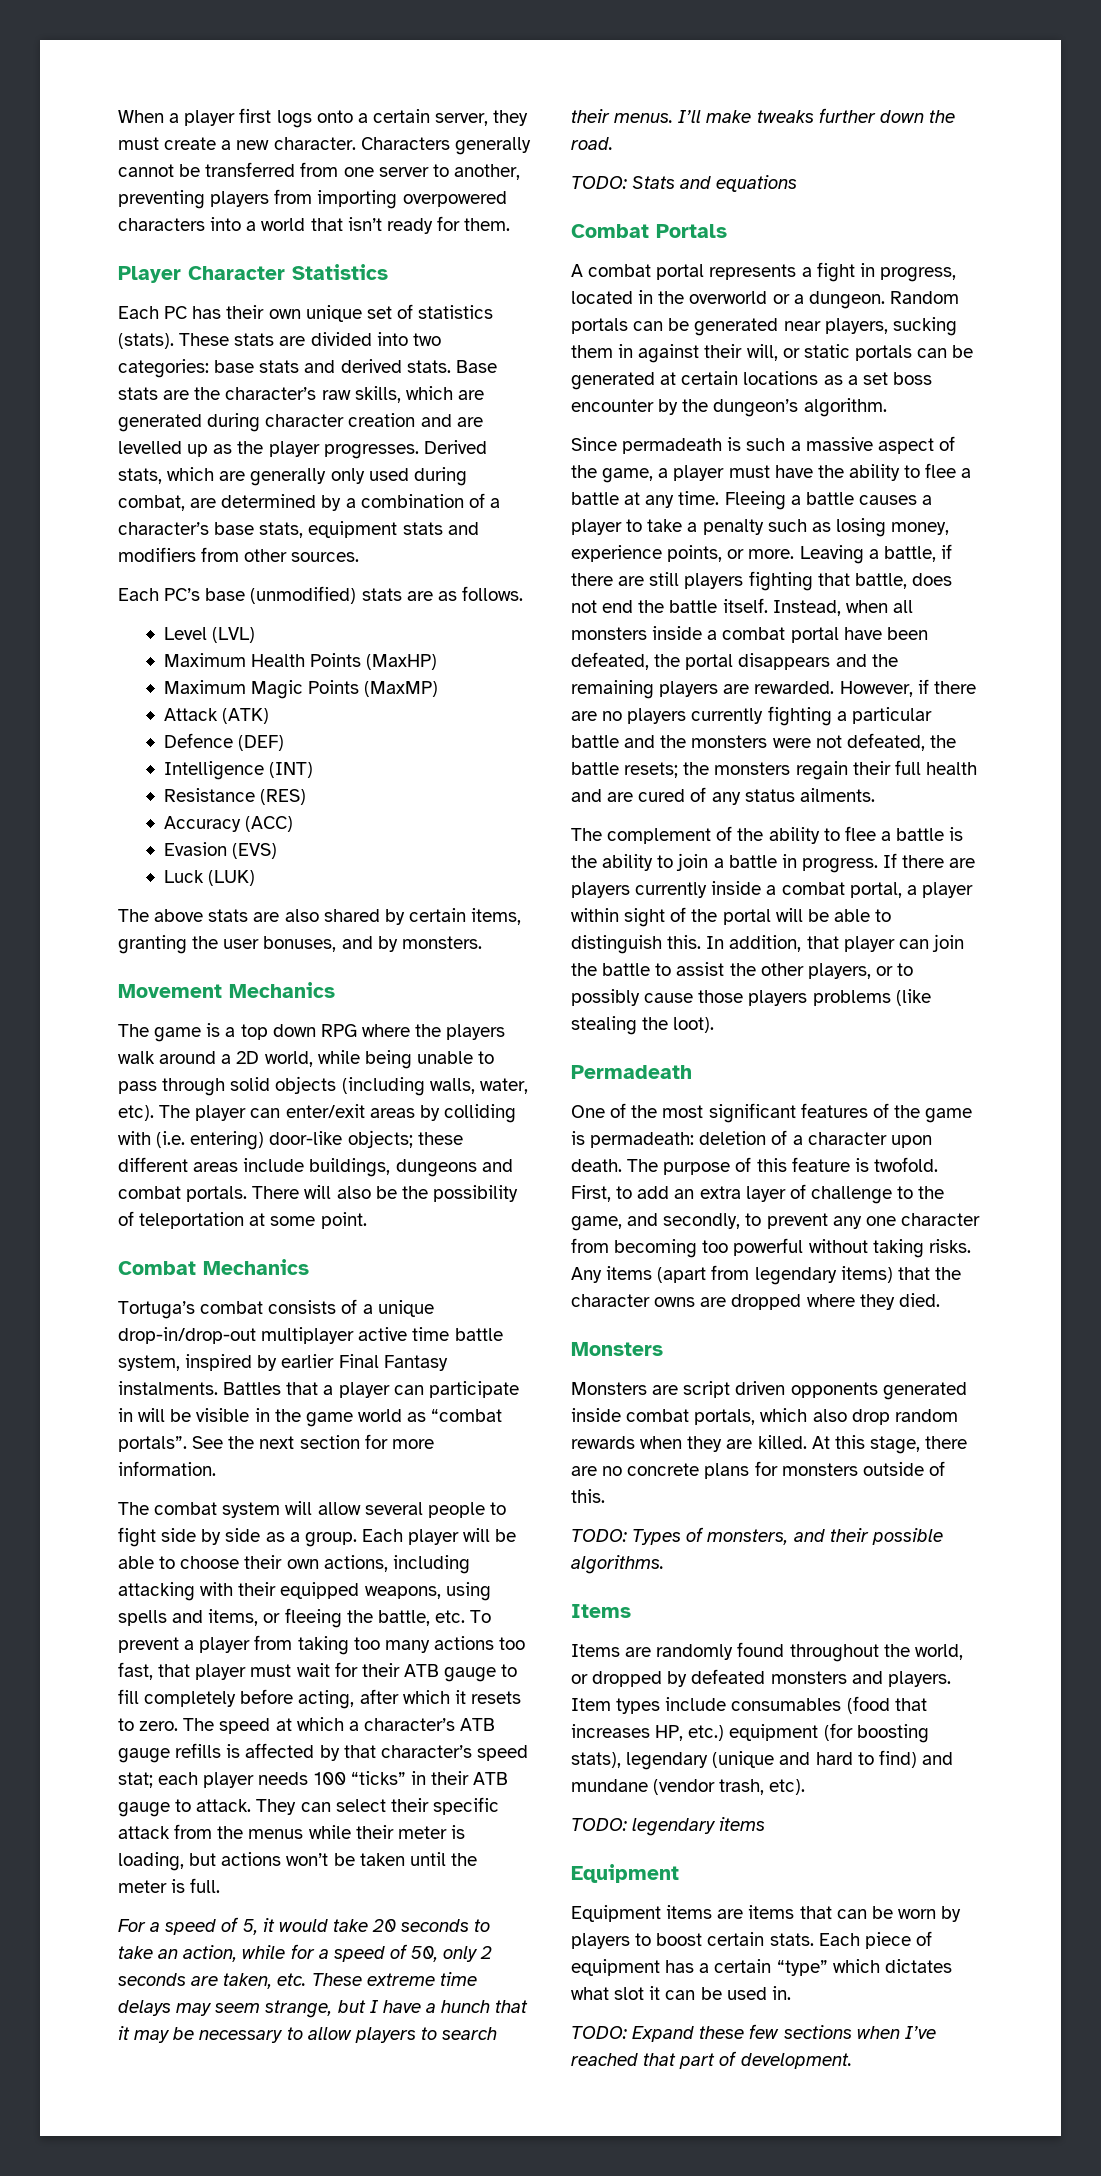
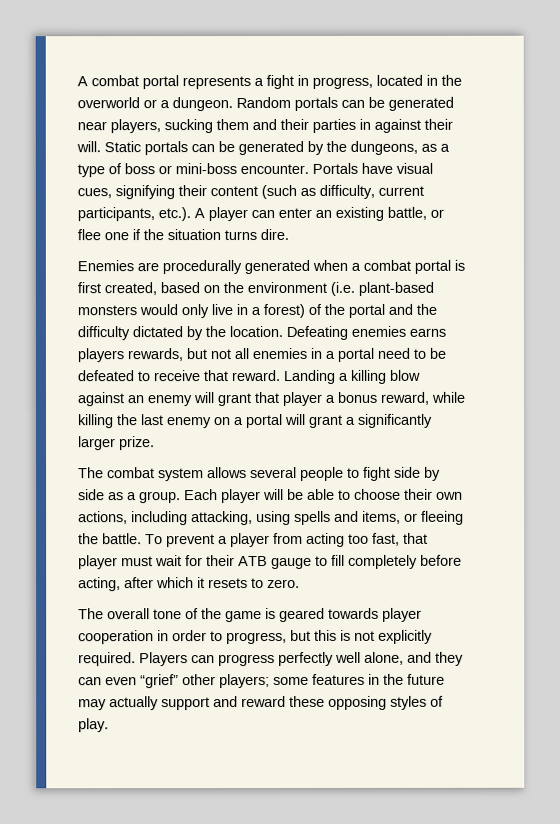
[118,108,529,128] [118,137,531,155] [118,162,520,180] [118,189,507,209] [118,216,511,234] [118,264,388,283] [118,304,494,322] [118,332,441,349] [118,359,497,378] [118,386,484,403] [118,413,483,432] [118,440,487,459] [118,467,467,486] [118,493,500,511] [118,521,479,538] [118,547,360,562] [118,586,523,604] [164,627,256,643] [164,653,438,670] [164,680,439,699] [164,708,270,724] [164,733,285,751] [164,761,314,780] [164,788,307,805] [164,816,294,832] [164,842,278,859] [164,870,256,886] [118,908,522,925] [118,935,482,954] [118,982,335,998] [118,1023,506,1042] [118,1050,495,1069] [118,1076,528,1096] [118,1104,516,1123] [118,1130,463,1150] [118,1157,513,1177] [118,1185,518,1202] [118,1211,367,1229] [118,1259,309,1275] [118,1299,434,1319] [118,1327,503,1344] [118,1354,448,1371] [118,1381,519,1398] [118,1408,503,1427] [118,1434,434,1452] [118,1461,216,1476] [118,1501,506,1518] [118,1527,517,1547] [118,1555,470,1574] [118,1582,491,1601] [118,1608,492,1628] [118,1635,526,1655] [118,1662,518,1682] [118,1689,521,1709] [118,1717,496,1734] [118,1743,528,1763] [118,1771,509,1788] [118,1797,499,1817] [118,1824,465,1839] [118,1852,477,1871] [118,1878,221,1893] [118,1917,491,1935] [118,1944,493,1962] [118,1972,477,1989] [118,2000,529,2018] [118,2026,498,2043] [571,108,955,123] [571,137,613,150] [571,175,798,192] [571,224,727,238] When a player first logs onto a certain server, they must create a new character. Characters generally cannot be transferred from one server to another, preventing players from importing overpowered characters into a world that isn’t ready for them. // Player Character Statistics // Each PC has their own unique set of statistics (stats). These stats are divided into two categories: base stats and derived stats. Base stats are the character’s raw skills, which are generated during character creation and are levelled up as the player progresses. Derived stats, which are generally only used during combat, are determined by a combination of a character’s base stats, equipment stats and modifiers from other sources. // Each PC’s base (unmodified) stats are as follows. // Level (LVL) // Maximum Health Points (MaxHP) // Maximum Magic Points (MaxMP) // Attack (ATK) // Defence (DEF) // Intelligence (INT) // Resistance (RES) // Accuracy (ACC) // Evasion (EVS) // Luck (LUK) // The above stats are also shared by certain items, granting the user bonuses, and by monsters. // Movement Mechanics // The game is a top down RPG where the players walk around a 2D world, while being unable to pass through solid objects (including walls, water, etc). The player can enter/exit areas by colliding with (i.e. entering) door-like objects; these different areas include buildings, dungeons and combat portals. There will also be the possibility of teleportation at some point. // Combat Mechanics // Tortuga’s combat consists of a unique drop-in/drop-out multiplayer active time battle system, inspired by earlier Final Fantasy instalments. Battles that a player can participate in will be visible in the game world as “combat portals”. See the next section for more information. // The combat system will allow several people to fight side by side as a group. Each player will be able to choose their own actions, including attacking with their equipped weapons, using spells and items, or fleeing the battle, etc. To prevent a player from taking too many actions too fast, that player must wait for their ATB gauge to fill completely before acting, after which it resets to zero. The speed at which a character’s ATB gauge refills is affected by that character’s speed stat; each player needs 100 “ticks” in their ATB gauge to attack. They can select their specific attack from the menus while their meter is loading, but actions won’t be taken until the meter is full. // For a speed of 5, it would take 20 seconds to take an action, while for a speed of 50, only 2 seconds are taken, etc. These extreme time delays may seem strange, but I have a hunch that it may be necessary to allow players to search their menus. I’ll make tweaks further down the road. // TODO: Stats and equations // Combat Portals // -> (77, 81) none
[618,344,974,363] [571,371,932,390] [571,398,887,417] [571,436,955,454] [571,463,972,483] [571,491,933,510] [571,518,950,537] [571,544,952,564] [571,571,952,591] [571,598,913,616] [571,626,928,643] [571,652,898,670] [571,679,976,699] [571,706,932,726] [571,733,956,751] [571,760,977,780] [571,787,875,805] [571,826,964,844] [571,853,976,873] [571,881,973,898] [571,907,892,927] [571,934,964,954] [571,962,914,979] [571,989,931,1006] [571,1016,715,1035] [571,1065,692,1079] [571,1103,973,1123] [571,1130,932,1148] [571,1157,938,1175] [571,1184,945,1204] [571,1213,980,1231] [571,1238,971,1258] [571,1265,961,1285] [571,1293,940,1310] [571,1342,663,1356] [571,1381,967,1400] [571,1408,958,1425] [571,1435,968,1454] [571,1461,945,1479] [571,1489,605,1503] [571,1527,943,1545] [571,1555,664,1574] [571,1604,631,1618] [571,1642,963,1662] [571,1669,951,1687] [571,1696,927,1714] [571,1723,929,1743] [571,1750,953,1770] [571,1779,806,1795] [571,1817,766,1836] [571,1864,679,1883] [571,1905,962,1922] [571,1931,932,1949] [571,1959,952,1976] [571,1986,791,2000] [571,2024,936,2042] [571,2051,852,2069] in against their will, or static portals can be generated at certain locations as a set boss encounter by the dungeon’s algorithm. // Since permadeath is such a massive aspect of the game, a player must have the ability to flee a battle at any time. Fleeing a battle causes a player to take a penalty such as losing money, experience points, or more. Leaving a battle, if there are still players fighting that battle, does not end the battle itself. Instead, when all monsters inside a combat portal have been defeated, the portal disappears and the remaining players are rewarded. However, if there are no players currently fighting a particular battle and the monsters were not defeated, the battle resets; the monsters regain their full health and are cured of any status ailments. // The complement of the ability to flee a battle is the ability to join a battle in progress. If there are players currently inside a combat portal, a player within sight of the portal will be able to distinguish this. In addition, that player can join the battle to assist the other players, or to possibly cause those players problems (like stealing the loot). // Permadeath // One of the most significant features of the game is permadeath: deletion of a character upon death. The purpose of this feature is twofold. First, to add an extra layer of challenge to the game, and secondly, to prevent any one character from becoming too powerful without taking risks. Any items (apart from legendary items) that the character owns are dropped where they died. // Monsters // Monsters are script driven opponents generated inside combat portals, which also drop random rewards when they are killed. At this stage, there are no concrete plans for monsters outside of this. // TODO: Types of monsters, and their possible algorithms. // Items // Items are randomly found throughout the world, or dropped by defeated monsters and players. Item types include consumables (food that increases HP, etc.) equipment (for boosting stats), legendary (unique and hard to find) and mundane (vendor trash, etc). // TODO: legendary items // Equipment // Equipment items are items that can be worn by players to boost certain stats. Each piece of equipment has a certain “type” which dictates what slot it can be used in. // TODO: Expand these few sections when I’ve reached that part of development. -> [252,118,453,133] [76,140,450,156] [77,162,433,178] [77,184,424,200] [77,206,444,222] [77,228,289,241] [77,259,465,275] [77,281,434,296] [77,303,437,319] [77,325,446,341] [77,347,446,363] [77,369,420,384] [77,391,465,407] [78,413,433,429] [78,436,155,451] [78,466,441,482] [78,488,463,504] [78,510,464,526] [78,532,428,548] [78,554,462,570] [78,577,300,592] [78,607,422,623] [78,629,433,645] [78,651,464,667] [78,673,445,689] [78,695,444,711] [78,718,109,733] and their parties in against their will. Static portals can be generated by the dungeons, as a type of boss or mini-boss encounter. Portals have visual cues, signifying their content (such as difficulty, current participants, etc.). A player can enter an existing battle, or flee one if the situation turns dire. // Enemies are procedurally generated when a combat portal is first created, based on the environment (i.e. plant-based monsters would only live in a forest) of the portal and the difficulty dictated by the location. Defeating enemies earns players rewards, but not all enemies in a portal need to be defeated to receive that reward. Landing a killing blow against an enemy will grant that player a bonus reward, while killing the last enemy on a portal will grant a significantly larger prize. // The combat system allows several people to fight side by side as a group. Each player will be able to choose their own actions, including attacking, using spells and items, or fleeing the battle. To prevent a player from acting too fast, that player must wait for their ATB gauge to fill completely before acting, after which it resets to zero. // The overall tone of the game is geared towards player cooperation in order to progress, but this is not explicitly required. Players can progress perfectly well alone, and they can even “grief” other players; some features in the future may actually support and reward these opposing styles of play.

